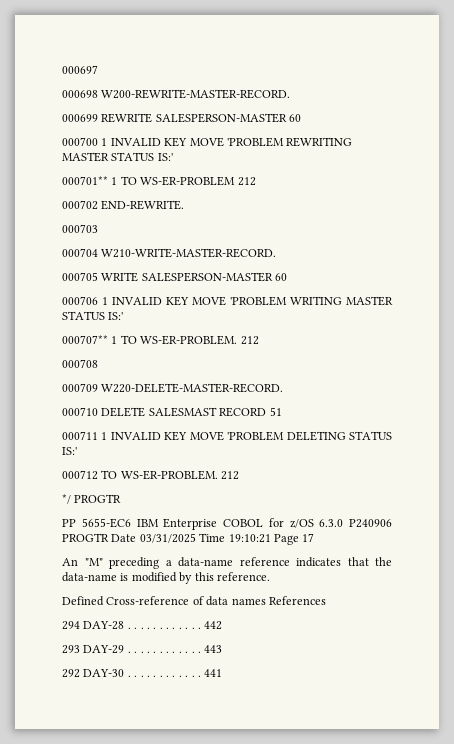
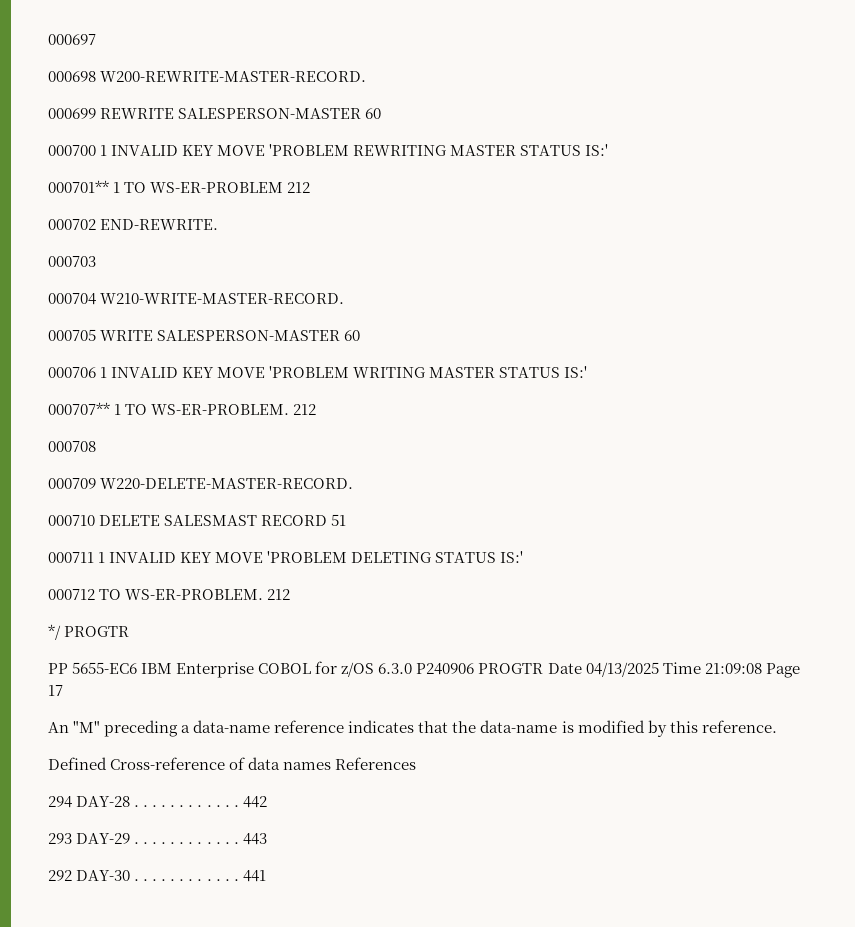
[139,533,271,543] 03/31/2025 Time 19:10:21 -> [585,662,762,677] 04/13/2025 Time 21:09:08

